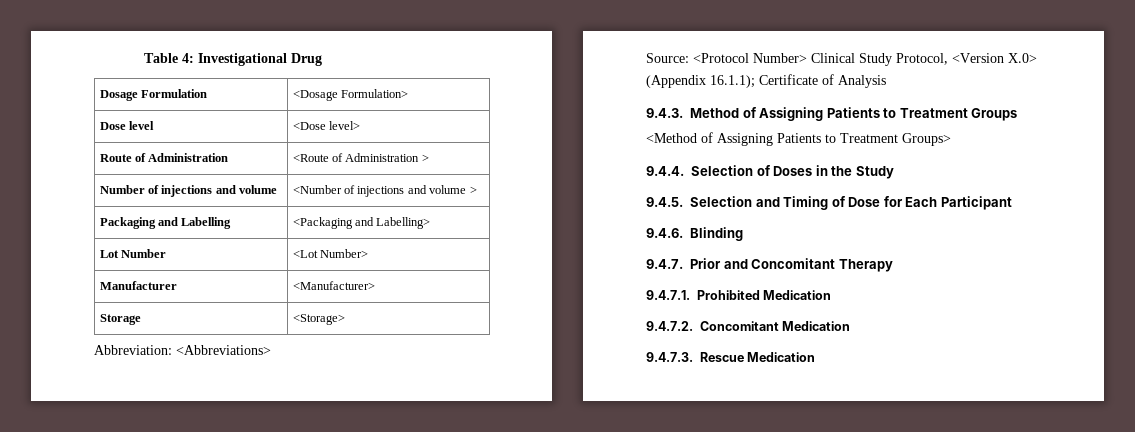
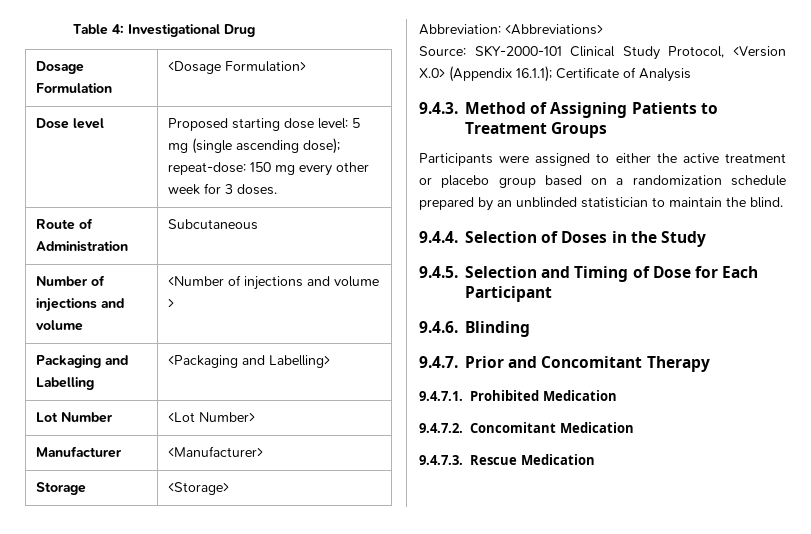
[292,121,361,130] <Dose level> -> [167,118,360,131] [167,138,340,154] [167,162,369,176] [167,183,277,195] Proposed starting dose level: 5 mg (single ascending dose); repeat-dose: 150 mg every other week for 3 doses.
[292,153,429,162] <Route of Administration > -> [167,219,258,230] Subcutaneous
[693,53,807,63] <Protocol Number> -> [474,45,562,57] SKY-2000-101
[646,132,951,146] <Method of Assigning Patients to Treatment Groups> -> [419,153,786,166] [419,175,786,188] [419,197,783,211] Participants were assigned to either the active treatment or placebo group based on a randomization schedule prepared by an unblinded statistician to maintain the blind.

